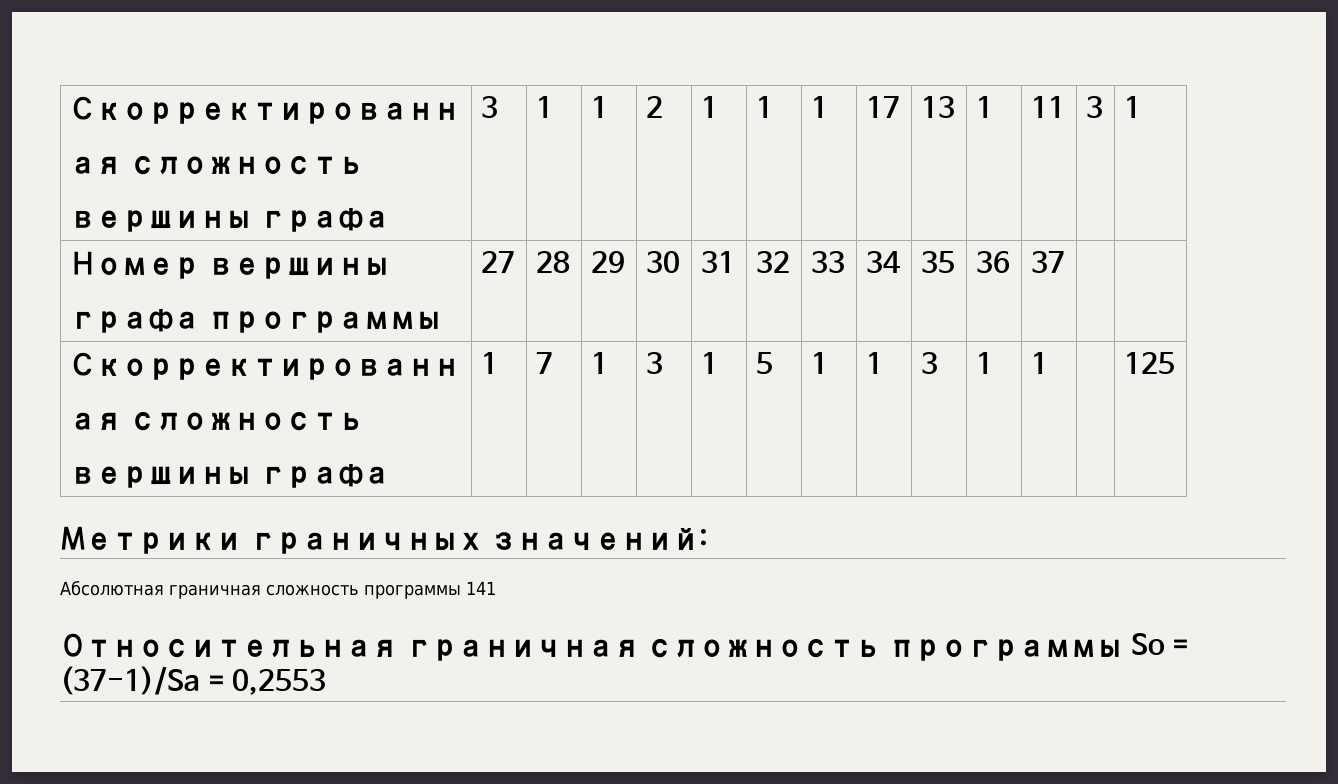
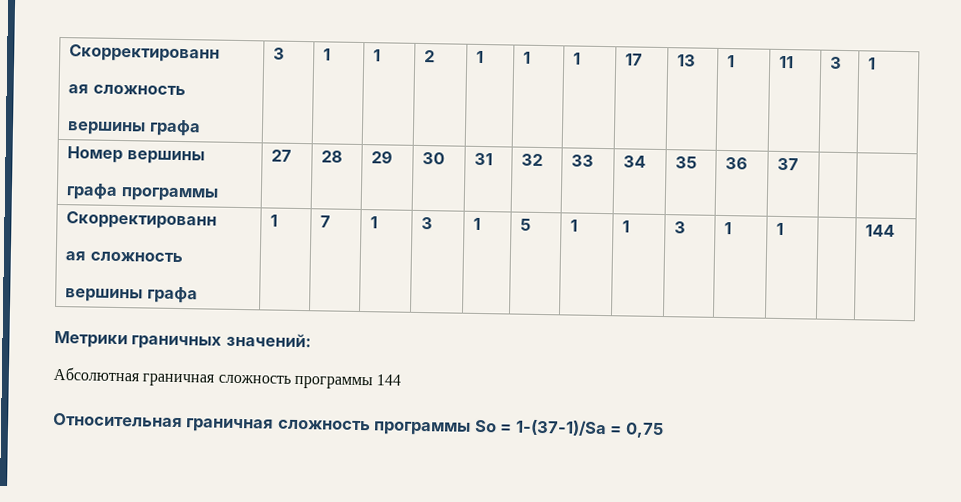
[1124,352,1176,374] 125 -> [865,224,896,237] 144
[466,581,496,595] 141 -> [376,374,402,386] 144
[60,666,327,695] (37-1)/Sa = 0,2553 -> [514,419,664,439] 1-(37-1)/Sa = 0,75

